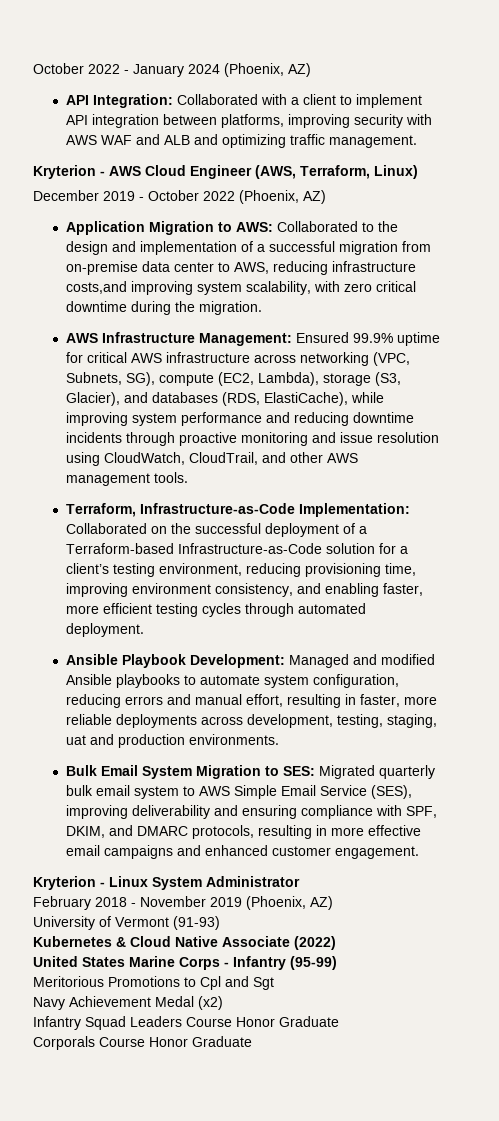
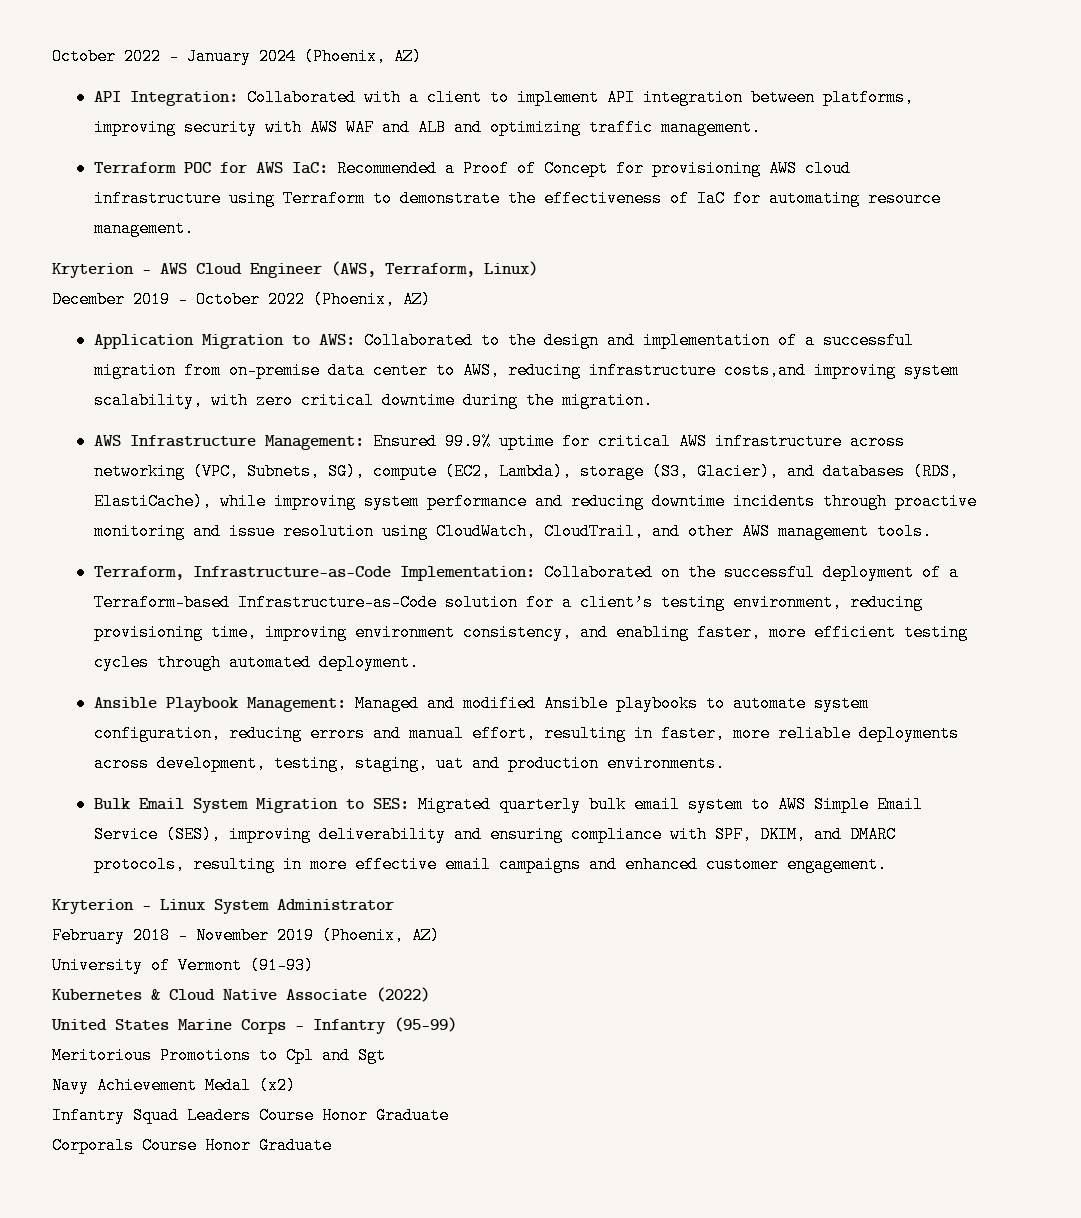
(417, 141) none -> [93,160,851,177] [93,190,941,207] [93,220,194,237] // Terraform POC for AWS IaC: Recommended a Proof of Concept for provisioning AWS cloud infrastructure using Terraform to demonstrate the effectiveness of IaC for automating resource management.
[189,654,285,668] Development: -> [246,697,346,712] Management:

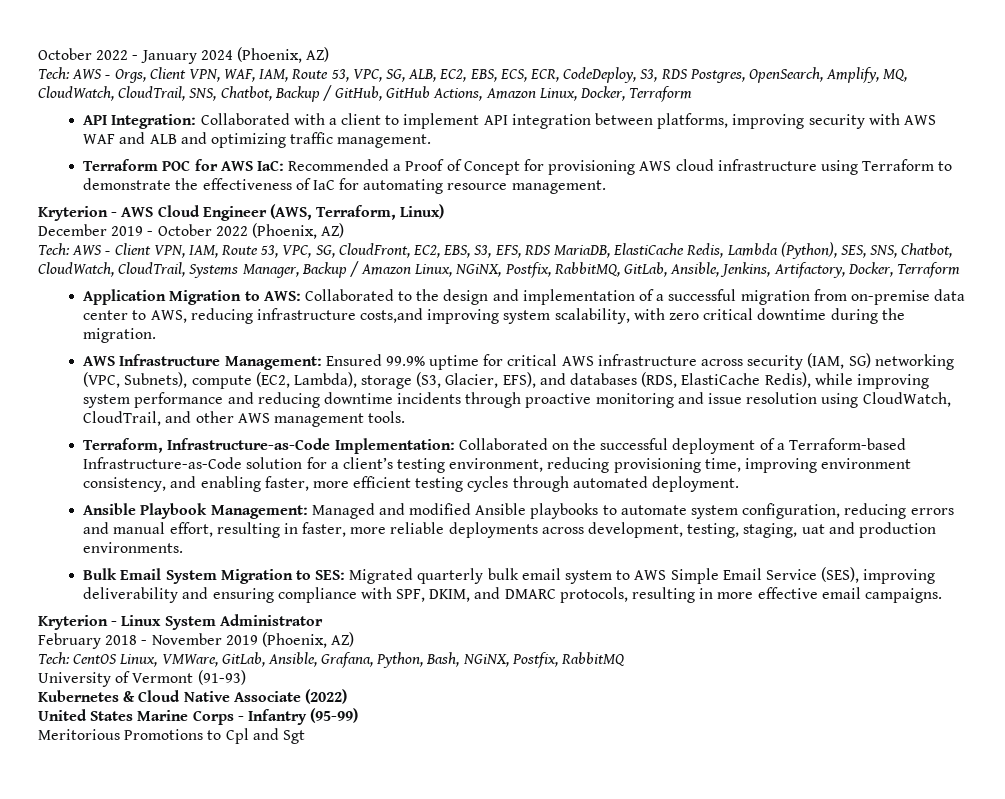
(422, 56) none -> [38,67,908,83] [38,85,693,102] // Tech: AWS - Orgs, Client VPN, WAF, IAM, Route 53, VPC, SG, ALB, EC2, EBS, ECS, ECR, CodeDeploy, S3, RDS Postgres, OpenSearch, Amplify, MQ, CloudWatch, CloudTrail, SNS, Chatbot, Backup / GitHub, GitHub Actions, Amazon Linux, Docker, Terraform
(431, 299) none -> [38,242,953,259] [38,261,960,278] // Tech: AWS - Client VPN, IAM, Route 53, VPC, SG, CloudFront, EC2, EBS, S3, EFS, RDS MariaDB, ElastiCache Redis, Lambda (Python), SES, SNS, Chatbot, CloudWatch, CloudTrail, Systems Manager, Backup / Amazon Linux, NGiNX, Postfix, RabbitMQ, GitLab, Ansible, Jenkins, Artifactory, Docker, Terraform
[93,463,365,480] networking (VPC, Subnets, SG), -> [747,353,954,370] [83,372,188,388] security (IAM, SG) networking (VPC, Subnets),
[696,463,779,480] Glacier), -> [445,372,536,388] Glacier, EFS),
[93,493,212,510] ElastiCache), -> [681,372,811,388] ElastiCache Redis),
[498,856,887,873] campaigns and enhanced customer engagement. -> [864,588,942,603] campaigns.
(440, 935) none -> [38,652,626,668] // Tech: CentOS Linux, VMWare, GitLab, Ansible, Grafana, Python, Bash, NGiNX, Postfix, RabbitMQ
[52,1077,296,1094] [52,1107,449,1124] [52,1137,332,1154] // Navy Achievement Medal (x2) // Infantry Squad Leaders Course Honor Graduate // Corporals Course Honor Graduate -> (305, 737) none

